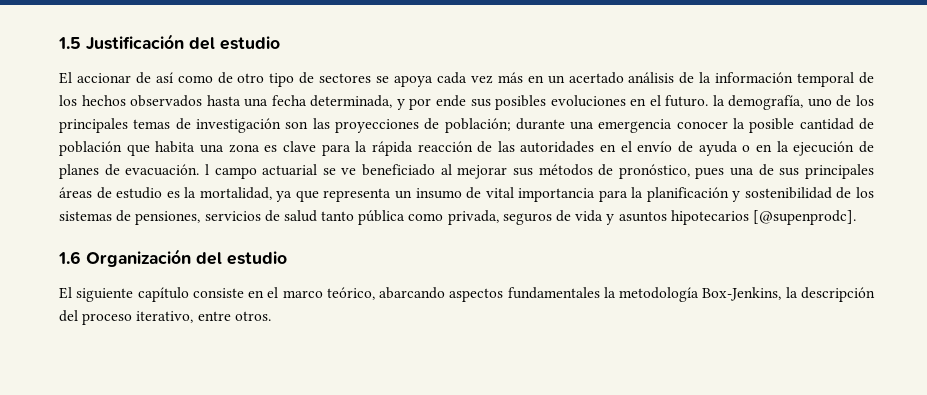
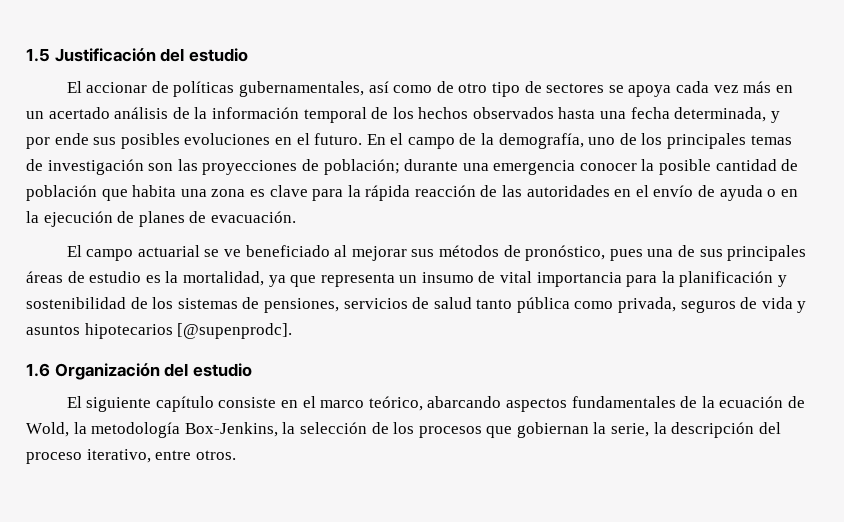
(151, 78) none -> [173,81,365,97] políticas gubernamentales,
(709, 101) none -> [366,133,477,149] En el campo de
[204,164,209,175] l -> [66,245,82,257] // El
[603,287,782,302] la metodología Box-Jenkins, -> [680,396,805,408] [26,422,650,438] de la ecuación de Wold, la metodología Box-Jenkins, la selección de los procesos que gobiernan la serie,

